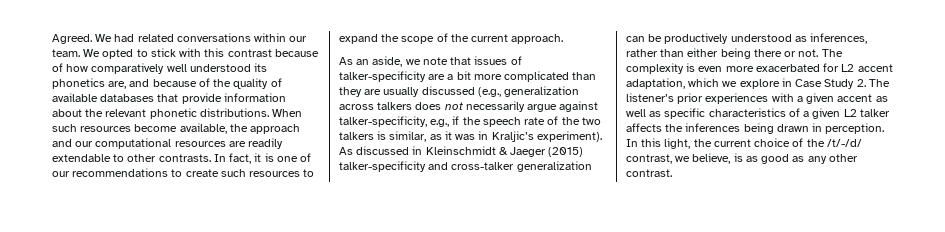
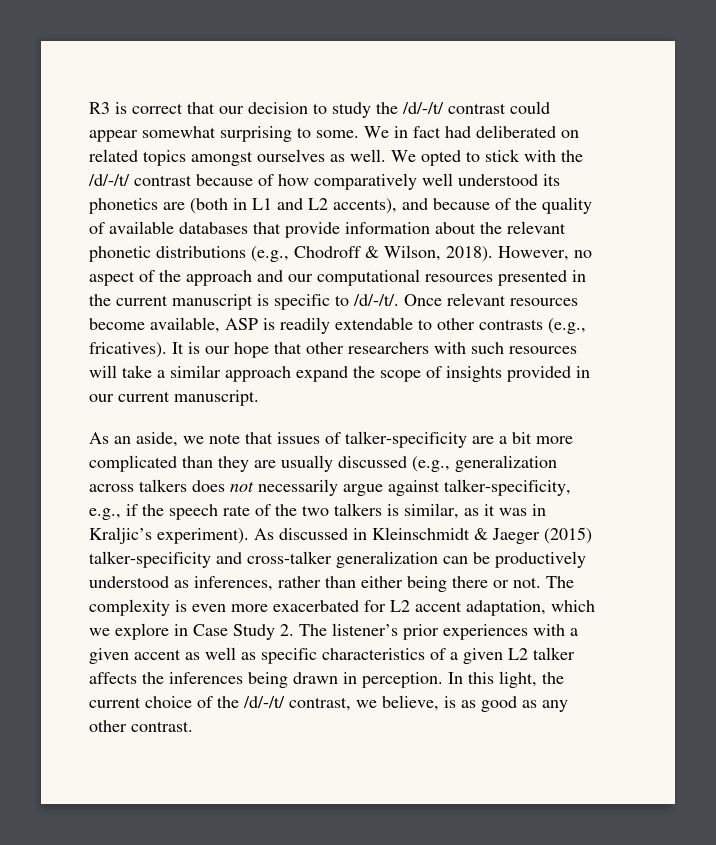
[52,33,308,44] [52,49,80,57] Agreed. We had related conversations within our team. -> [89,101,550,118] [89,125,579,142] [89,149,386,166] R3 is correct that our decision to study the /d/-/t/ contrast could appear somewhat surprising to some. We in fact had deliberated on related topics amongst ourselves as well.
[204,48,225,57] this -> [561,150,583,162] [88,174,130,186] the /d/-/t/
[108,81,127,89] are, -> [163,198,397,214] are (both in L1 and L2 accents),
[199,108,303,117] [52,123,227,134] distributions. When such resources become available, -> [156,245,592,262] [89,270,155,286] distributions (e.g., Chodroff & Wilson, 2018). However, no aspect of
[228,138,284,149] [52,153,312,164] [52,168,315,177] [339,33,564,44] are readily extendable to other contrasts. In fact, it is one of our recommendations to create such resources to expand the scope of the current approach. -> [498,270,586,286] [89,293,578,310] [89,317,586,334] [89,342,577,358] [89,365,590,382] [89,390,259,406] presented in the current manuscript is specific to /d/-/t/. Once relevant resources become available, ASP is readily extendable to other contrasts (e.g., fricatives). It is our hope that other researchers with such resources will take a similar approach expand the scope of insights provided in our current manuscript.
[826,139,862,147] /t/-/d/ -> [243,696,285,708] /d/-/t/

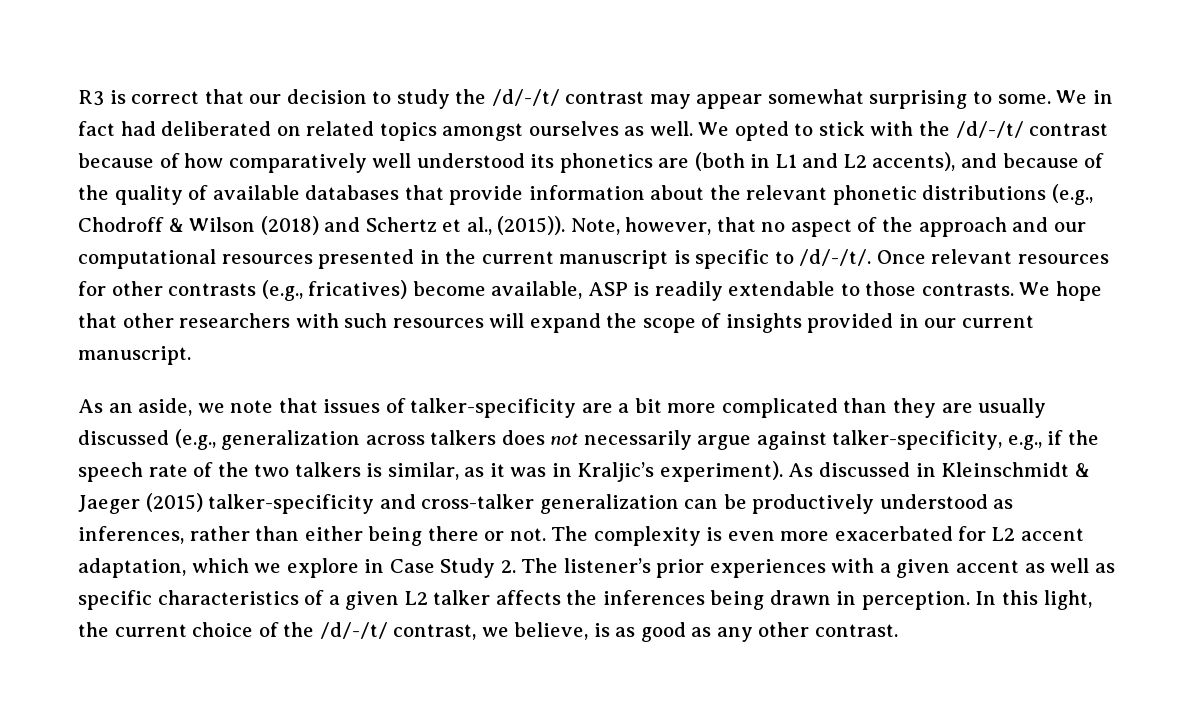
[510,101,550,114] could -> [649,94,691,109] may
[384,245,569,262] Wilson, 2018). However, -> [189,216,756,235] Wilson (2018) and Schertz et al., (2015)). Note, however, that
(578, 302) none -> [78,280,408,301] for other contrasts (e.g., fricatives)
[437,318,586,334] [89,342,230,358] other contrasts (e.g., fricatives). It is our -> [865,281,1051,296] those contrasts. We
[122,365,291,382] take a similar approach -> (525, 320) none

